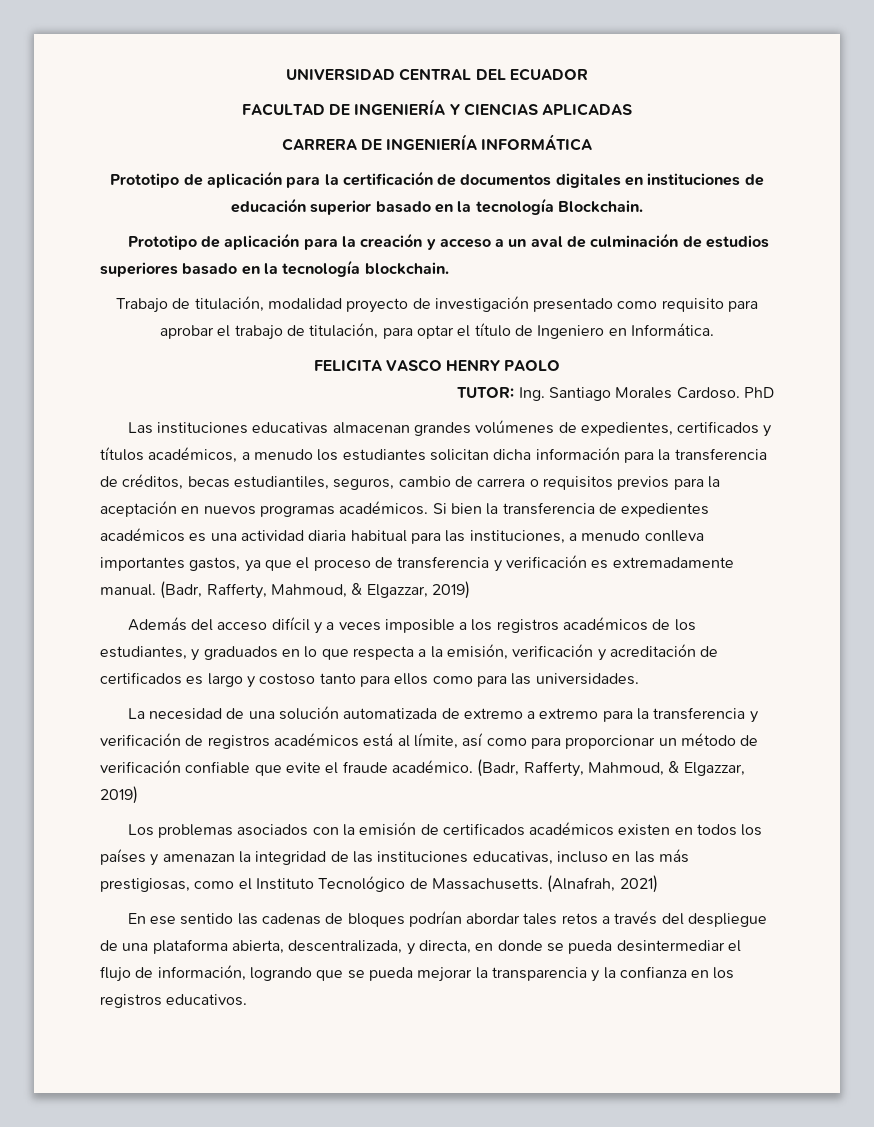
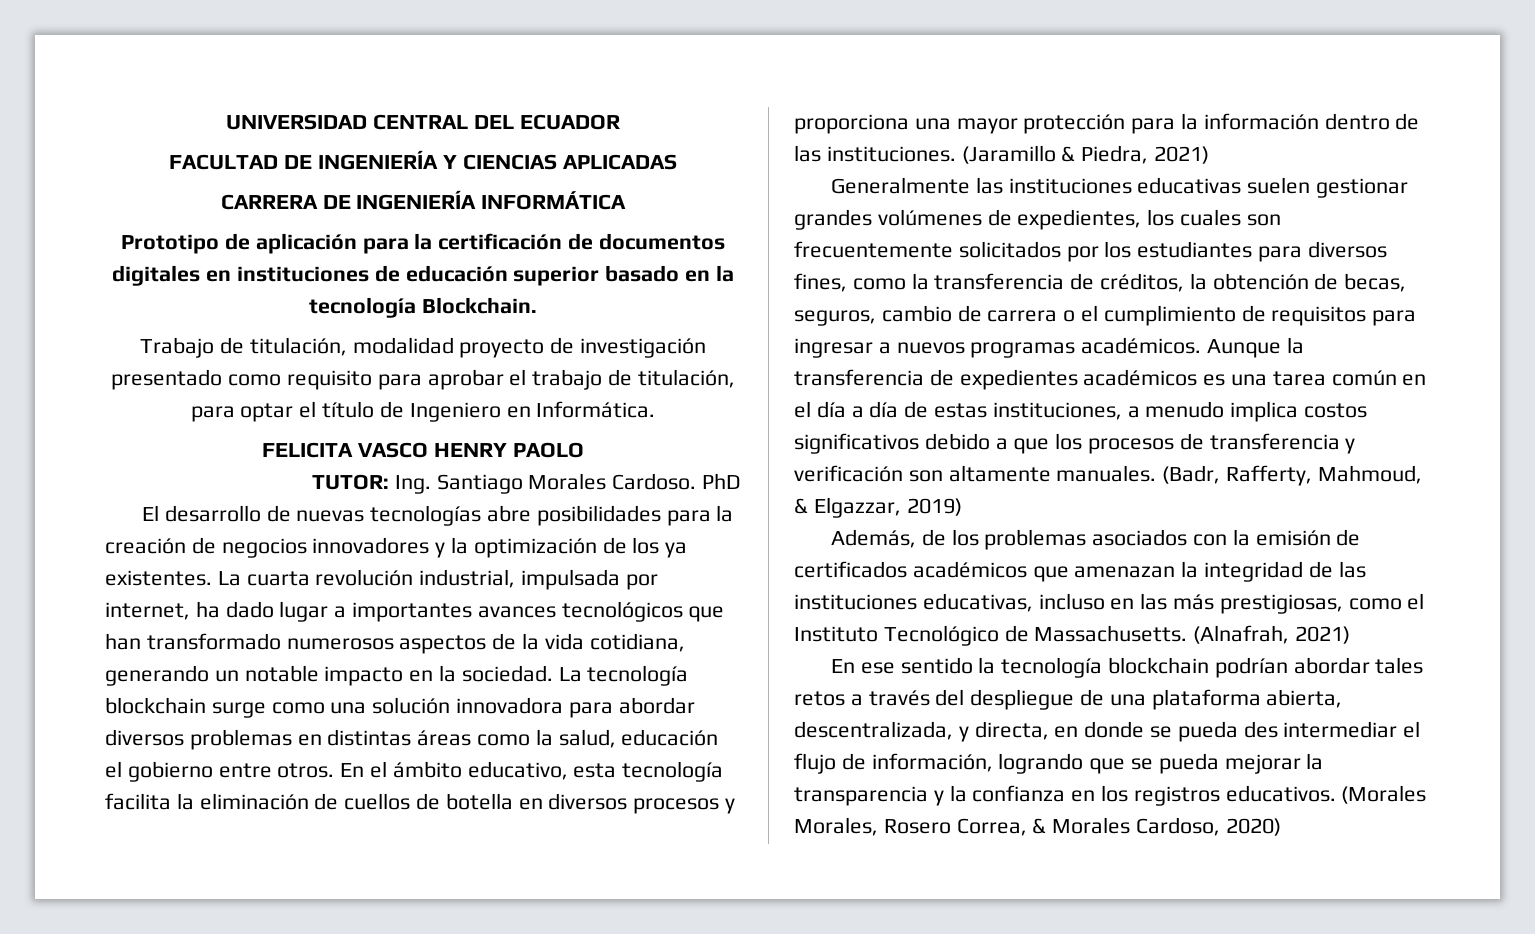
[127,233,770,250] [100,260,449,277] // Prototipo de aplicación para la creación y acceso a un aval de culminación de estudios superiores basado en la tecnología blockchain. -> (537, 305) none
[127,420,772,437] [100,447,767,463] [100,474,329,490] Las instituciones educativas almacenan grandes volúmenes de expedientes, certificados y títulos académicos, a menudo los estudiantes solicitan dicha información para la transferencia de créditos, becas estudiantiles, -> [141,505,734,526] [105,537,688,558] [105,569,658,590] [105,601,725,622] [105,633,685,654] [105,665,689,686] [105,697,695,718] [105,729,719,750] [105,761,724,782] [105,793,736,814] [794,113,1420,134] [794,145,1210,164] [830,177,1408,198] [794,209,1281,230] [794,241,1387,262] [794,273,1407,292] El desarrollo de nuevas tecnologías abre posibilidades para la creación de negocios innovadores y la optimización de los ya existentes. La cuarta revolución industrial, impulsada por internet, ha dado lugar a importantes avances tecnológicos que han transformado numerosos aspectos de la vida cotidiana, generando un notable impacto en la sociedad. La tecnología blockchain surge como una solución innovadora para abordar diversos problemas en distintas áreas como la salud, educación el gobierno entre otros. En el ámbito educativo, esta tecnología facilita la eliminación de cuellos de botella en diversos procesos y proporciona una mayor protección para la información dentro de las instituciones. (Jaramillo & Piedra, 2021) // Generalmente las instituciones educativas suelen gestionar grandes volúmenes de expedientes, los cuales son frecuentemente solicitados por los estudiantes para diversos fines, como la transferencia de créditos, la obtención de becas,
[542,476,720,490] [100,501,200,517] requisitos previos para la aceptación en -> [1081,305,1417,326] [794,338,891,358] el cumplimiento de requisitos para ingresar a
[432,503,482,514] Si bien -> [1207,339,1282,358] Aunque
[240,530,704,544] [100,557,371,572] actividad diaria habitual para las instituciones, a menudo conlleva importantes gastos, ya que el proceso -> [1272,370,1427,386] [794,401,1368,422] [794,433,1175,454] tarea común en el día a día de estas instituciones, a menudo implica costos significativos debido a que los procesos
[591,557,734,569] [100,581,470,599] [127,617,696,634] [100,644,719,661] [100,672,639,688] [127,706,758,723] [100,733,759,749] [100,759,745,777] [100,786,138,804] [127,824,154,836] es extremadamente manual. (Badr, Rafferty, Mahmoud, & Elgazzar, 2019) // Además del acceso difícil y a veces imposible a los registros académicos de los estudiantes, y graduados en lo que respecta a la emisión, verificación y acreditación de certificados es largo y costoso tanto para ellos como para las universidades. // La necesidad de una solución automatizada de extremo a extremo para la transferencia y verificación de registros académicos está al límite, así como para proporcionar un método de verificación confiable que evite el fraude académico. (Badr, Rafferty, Mahmoud, & Elgazzar, 2019) // Los -> [908,465,1422,486] [794,497,962,518] [830,529,979,548] son altamente manuales. (Badr, Rafferty, Mahmoud, & Elgazzar, 2019) // Además, de los
[618,824,763,836] [100,849,159,866] existen en todos los países y -> [1032,566,1069,582] que
[237,913,405,927] las cadenas de bloques -> [978,657,1209,678] la tecnología blockchain
[616,940,725,952] desintermediar -> [1243,721,1398,738] des intermediar
(248, 1000) none -> [1341,785,1427,804] [794,817,1281,836] (Morales Morales, Rosero Correa, & Morales Cardoso, 2020)

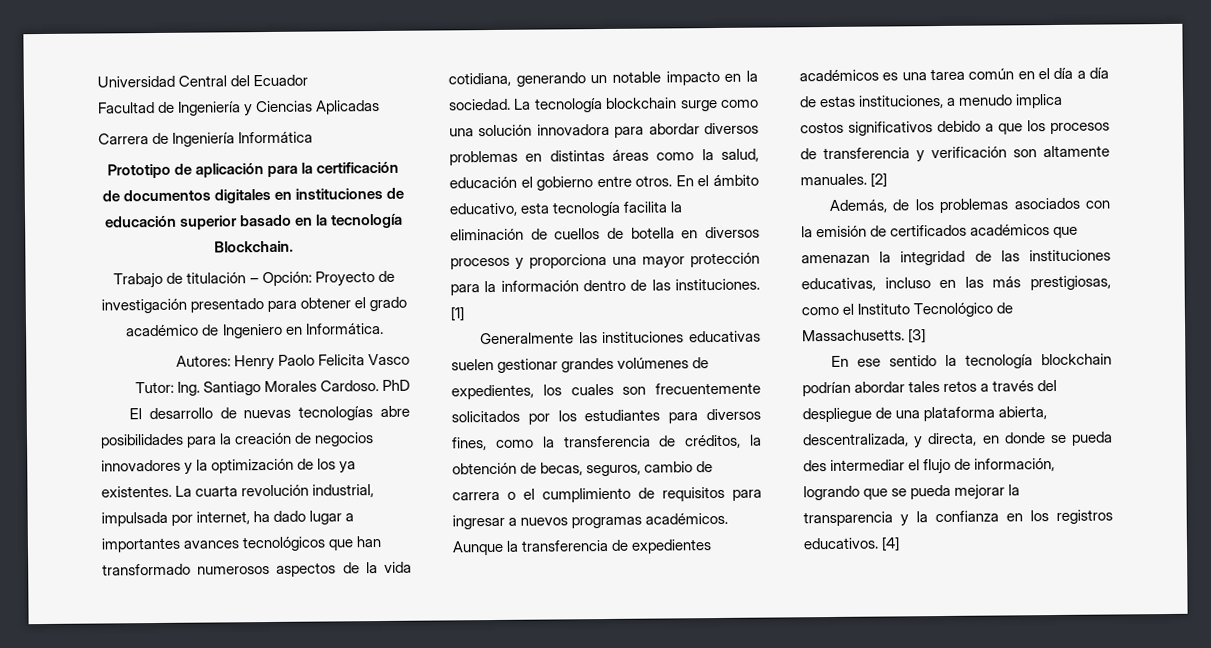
[226,114,620,130] [169,150,677,170] [220,190,627,210] UNIVERSIDAD CENTRAL DEL ECUADOR // FACULTAD DE INGENIERÍA Y CIENCIAS APLICADAS // CARRERA DE INGENIERÍA INFORMÁTICA -> [97,74,309,88] [98,99,381,117] [98,131,314,147] Universidad Central del Ecuador // Facultad de Ingeniería y Ciencias Aplicadas // Carrera de Ingeniería Informática
[249,337,706,358] [111,369,735,390] [190,401,656,422] [262,442,584,458] [311,474,389,490] titulación, modalidad proyecto de investigación presentado como requisito para aprobar el trabajo de titulación, para optar el título de Ingeniero en Informática. // FELICITA VASCO HENRY PAOLO // TUTOR: -> [186,270,395,287] [100,296,408,314] [125,322,384,339] [175,353,411,371] [134,381,174,394] titulación – Opción: Proyecto de investigación presentado para obtener el grado académico de Ingeniero en Informática. // Autores: Henry Paolo Felicita Vasco // Tutor:
[961,145,1210,164] (Jaramillo & Piedra, 2021) -> [450,306,464,322] [1]
[1162,465,1422,486] [794,497,962,518] (Badr, Rafferty, Mahmoud, & Elgazzar, 2019) -> [870,172,888,188] [2]
[1193,625,1351,644] (Alnafrah, 2021) -> [908,328,927,344] [3]
[1341,785,1427,804] [794,817,1281,836] (Morales Morales, Rosero Correa, & Morales Cardoso, 2020) -> [881,536,901,552] [4]

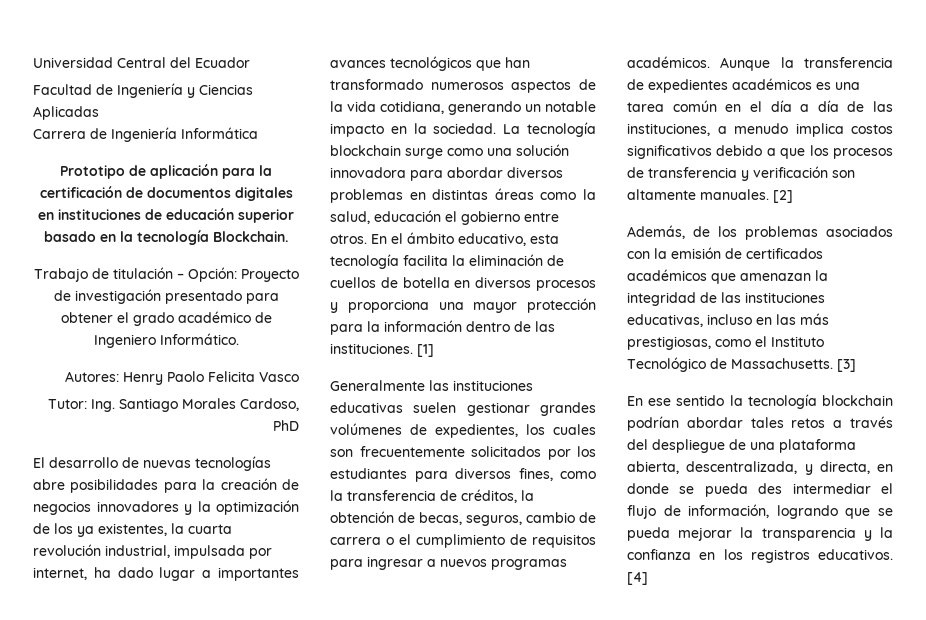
[285,322,384,335] en Informática. -> [159,333,239,345] Informático.
[319,380,379,392] Cardoso. -> [240,398,299,411] Cardoso,
[101,485,193,498] existentes. La -> [98,523,184,536] existentes, la
[819,95,857,108] estas -> [873,101,893,112] las

